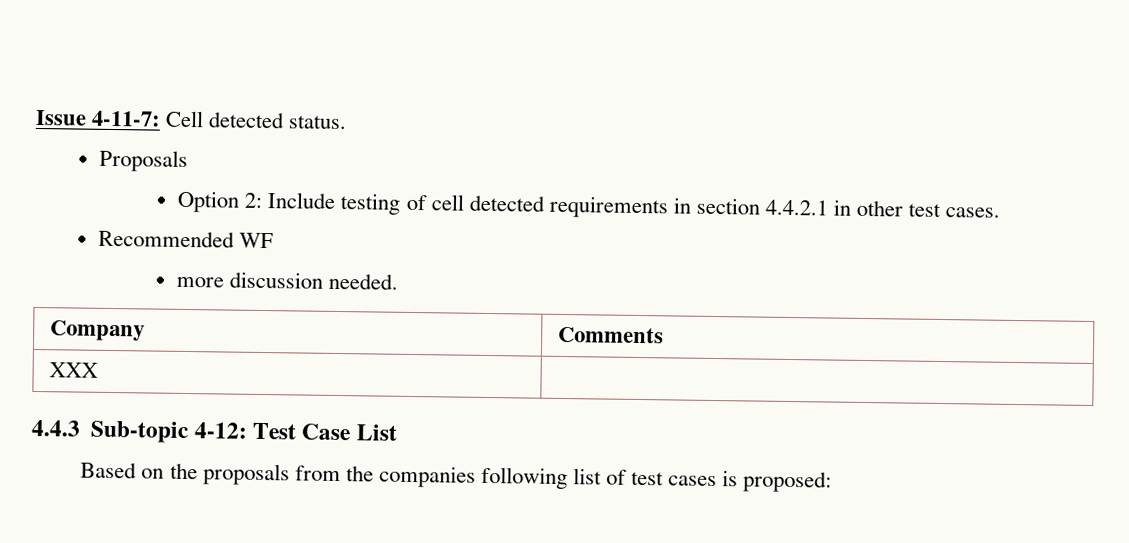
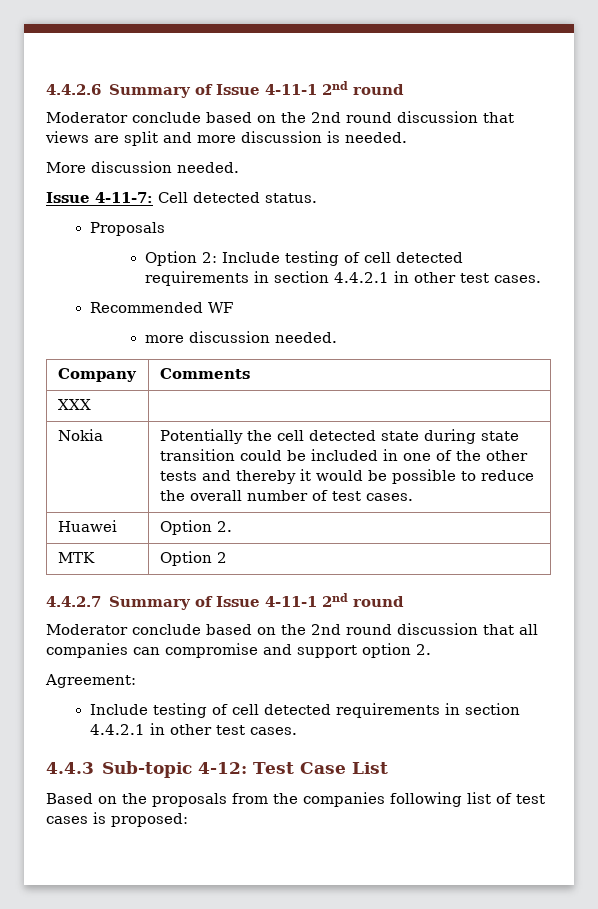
(35, 117) none -> [46,81,404,98] [46,111,514,123] [45,131,407,146] [46,161,239,173] 4.4.2.6 Summary of Issue 4-11-1 2nd round // Moderator conclude based on the 2nd round discussion that views are split and more discussion is needed. // More discussion needed. //
(99, 370) none -> [57,429,103,441] [159,429,519,444] [159,449,528,461] [159,469,534,484] [159,490,413,501] [57,520,117,532] [159,520,232,535] [57,552,95,563] [159,551,227,566] [46,593,404,610] [46,623,538,635] [46,643,431,658] [45,674,136,688] [89,703,520,718] [89,723,297,735] // Nokia | Potentially the cell detected state during state transition could be included in one of the other tests and thereby it would be possible to reduce the overall number of test cases. // Huawei | Option 2. // MTK | Option 2 // 4.4.2.7 Summary of Issue 4-11-1 2nd round // Moderator conclude based on the 2nd round discussion that all companies can compromise and support option 2. // Agreement: // Include testing of cell detected requirements in section 4.4.2.1 in other test cases.

